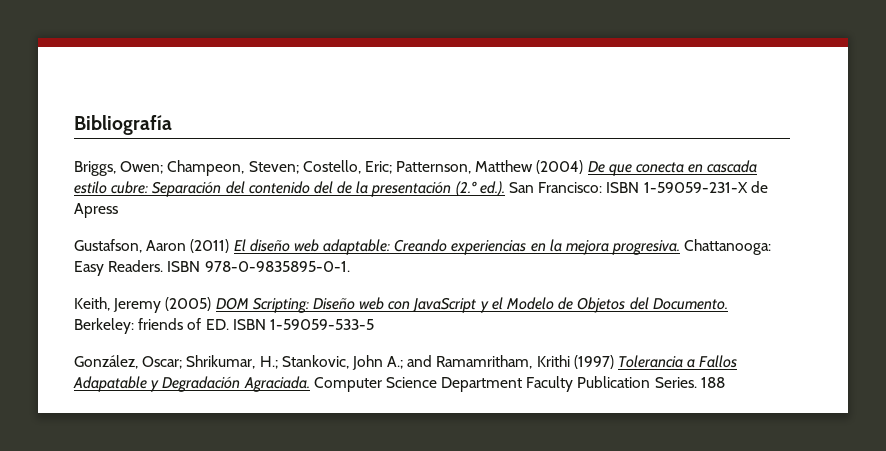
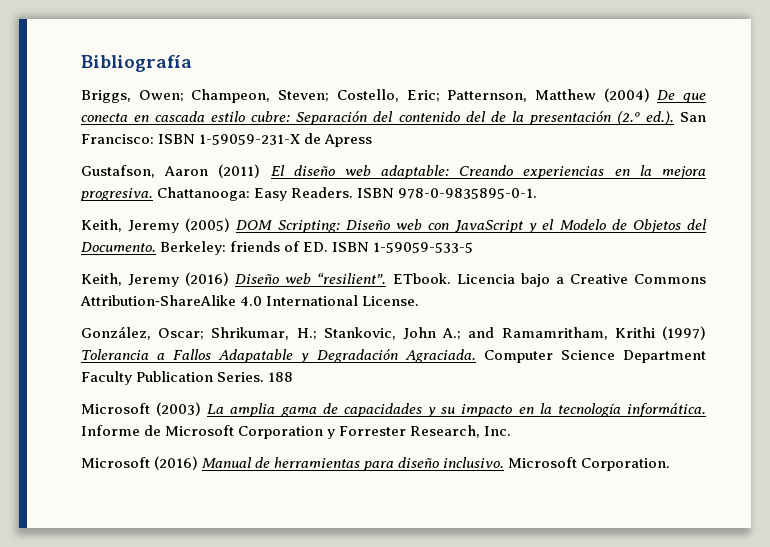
(374, 324) none -> [81,272,707,287] [80,295,420,306] // Keith, Jeremy (2016) Diseño web “resilient”. ETbook. Licencia bajo a Creative Commons Attribution‐ShareAlike 4.0 International License.
(725, 382) none -> [81,402,706,417] [81,425,512,439] [81,456,671,471] // Microsoft (2003) La amplia gama de capacidades y su impacto en la tecnología informática. Informe de Microsoft Corporation y Forrester Research, Inc. // Microsoft (2016) Manual de herramientas para diseño inclusivo. Microsoft Corporation.

